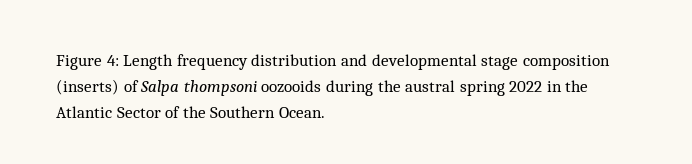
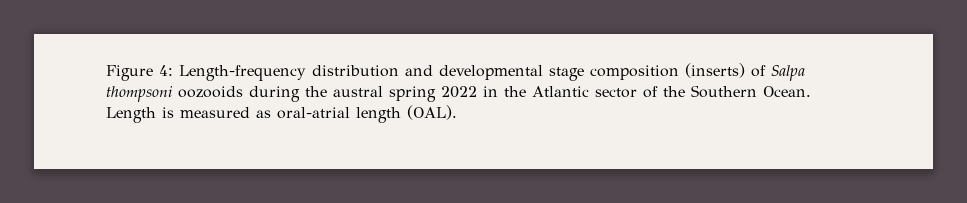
[123,54,248,70] Length frequency -> [179,65,306,81] Length-frequency
[116,107,161,118] Sector -> [595,88,637,98] sector
(325, 112) none -> [106,105,457,123] Length is measured as oral-atrial length (OAL).

